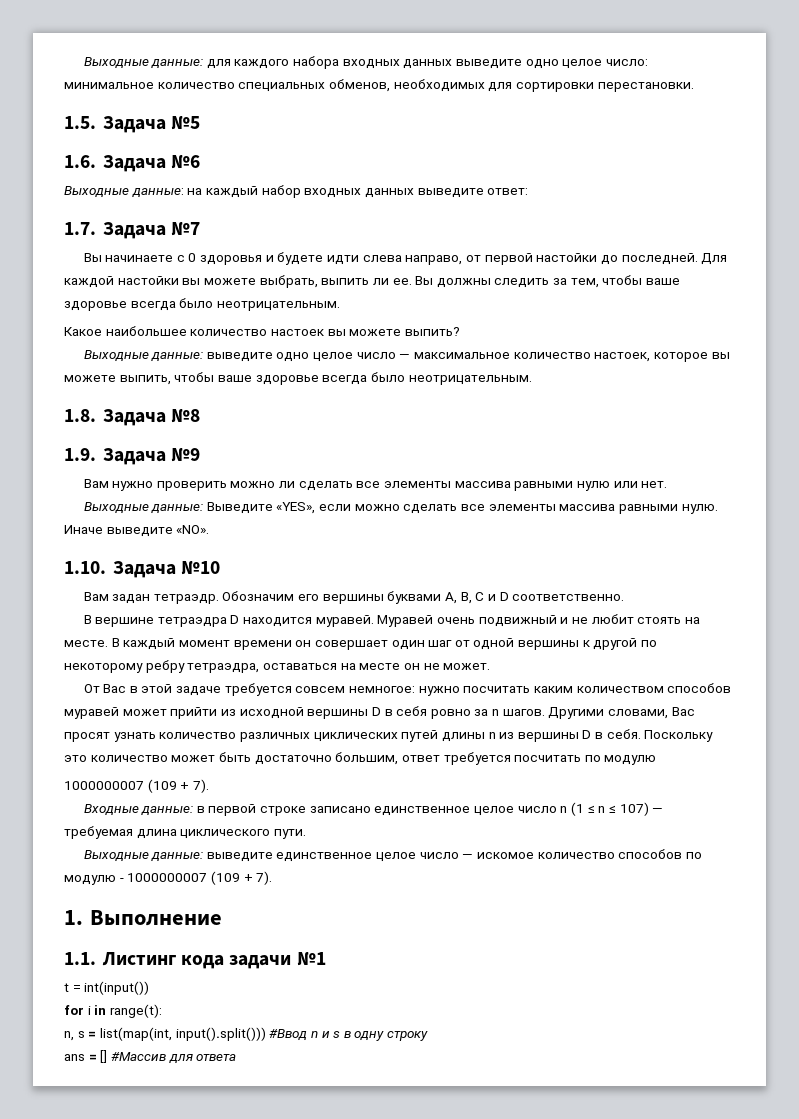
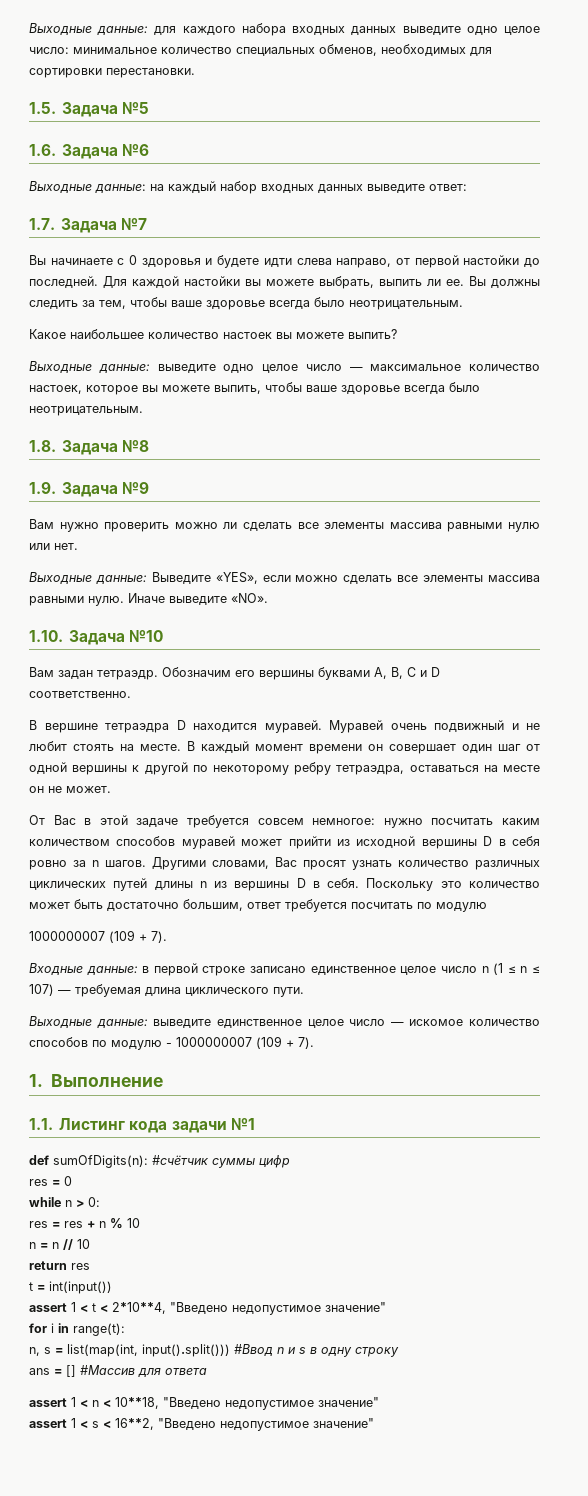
[64,981,150,995] t = int(input()) -> [29,1155,290,1168] [29,1176,72,1186] [29,1197,100,1207] [29,1218,140,1229] [29,1239,90,1250] [29,1261,90,1270] [29,1281,112,1294] [29,1302,386,1315] def sumOfDigits(n): #счётчик суммы цифр // res = 0 // while n > 0: // res = res + n % 10 // n = n // 10 // return res // t = int(input()) // assert 1 < t < 2*10**4, "Введено недопустимое значение"
(237, 1057) none -> [29,1397,379,1410] [29,1418,374,1431] // assert 1 < n < 10**18, "Введено недопустимое значение" // assert 1 < s < 16**2, "Введено недопустимое значение"

